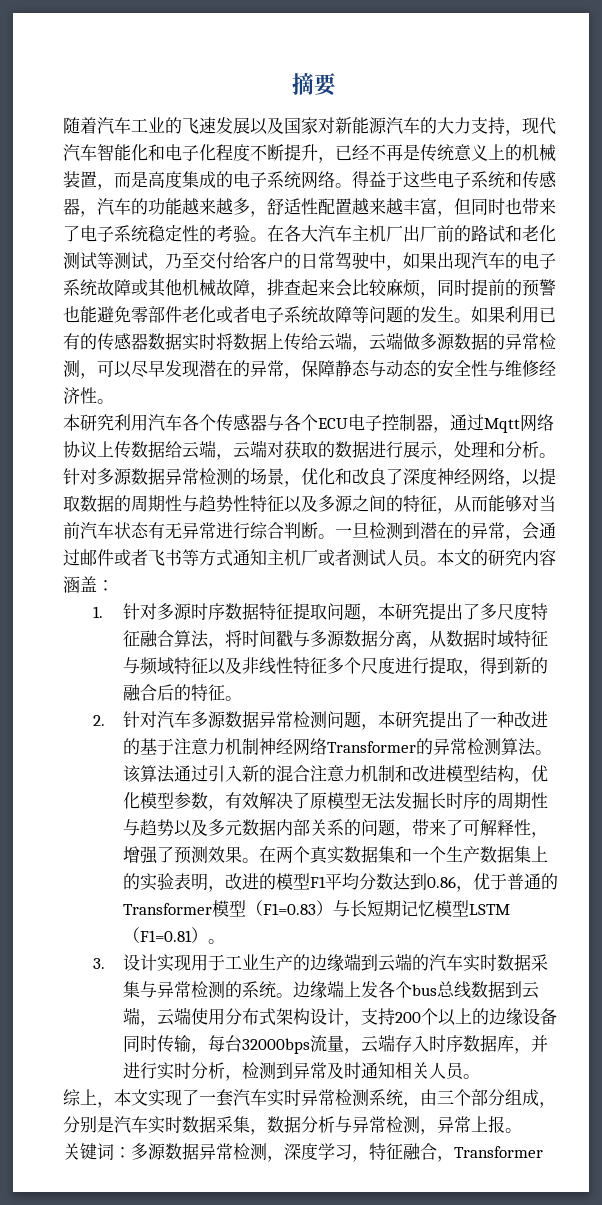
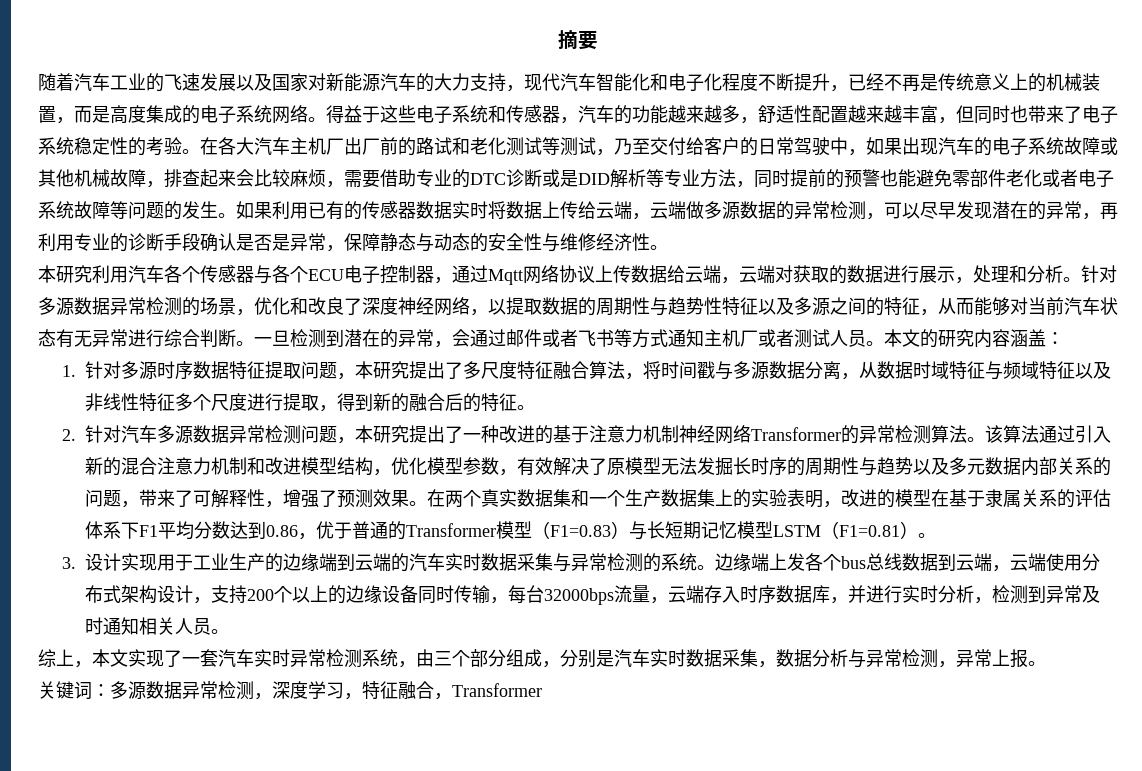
(437, 295) none -> [344,169,754,188] 需要借助专业的DTC诊断或是DID解析等专业方法，
(301, 376) none -> [1100,202,1118,220] [38,233,344,252] 再利用专业的诊断手段确认是否是异常，
(311, 881) none -> [931,489,1112,508] [85,521,140,539] 在基于隶属关系的评估体系下

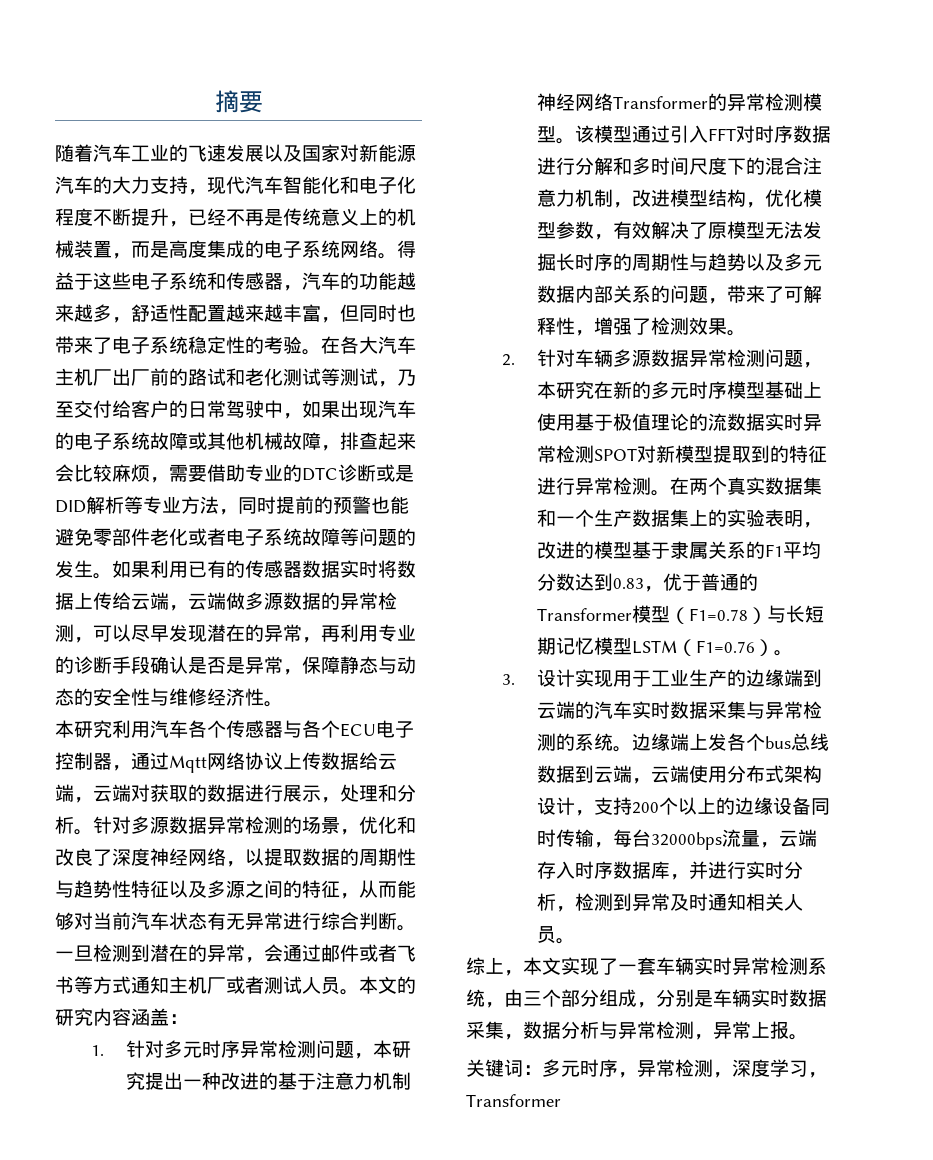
[139,361,1112,380] [85,393,536,412] [61,425,230,444] 源时序数据特征提取问题，本研究提出了多尺度特征融合算法，将时间戳与多源数据分离，从数据时域特征与频域特征以及非线性特征多个尺度进行提取，得到新的融合后的特征。 // 2.针对汽车多源数据 -> [183,1040,241,1058] 元时序
[445,426,464,443] 了 -> (184, 1081) none
[931,425,1112,443] [85,457,104,475] 算法。该算法通过引入新 -> [803,93,823,111] [537,125,832,144] [537,157,747,175] 模型。该模型通过引入FFT对时序数据进行分解和多时间尺度下
[247,457,266,475] 和 -> [613,202,633,208] ，
[337,489,356,508] 预 -> [651,317,671,335] 检
(428, 503) none -> [501,349,823,368] [537,381,823,399] [537,413,823,431] [537,445,828,463] [537,477,671,496] // 2.针对车辆多源数据异常检测问题，本研究在新的多元时序模型基础上使用基于极值理论的流数据实时异常检测SPOT对新模型提取到的特征进行异常检测。
[931,489,950,507] 在 -> (633, 550) none
[1075,489,1112,507] [85,521,140,539] 评估体系下 -> (766, 550) none
[266,525,299,537] 0.86 -> [613,578,645,589] 0.83
[550,525,612,537] F1=0.83 -> [689,608,749,621] F1=0.78
[839,525,901,537] F1=0.81 -> [696,640,756,653] F1=0.76
[218,649,254,667] 汽车 -> [656,957,694,975] 车辆
[614,649,650,667] 汽车 -> [713,989,751,1007] 车辆
[128,681,182,700] 源数据 -> [561,1059,637,1078] 元时序，
[362,681,452,700] 特征融合， -> (827, 1075) none

